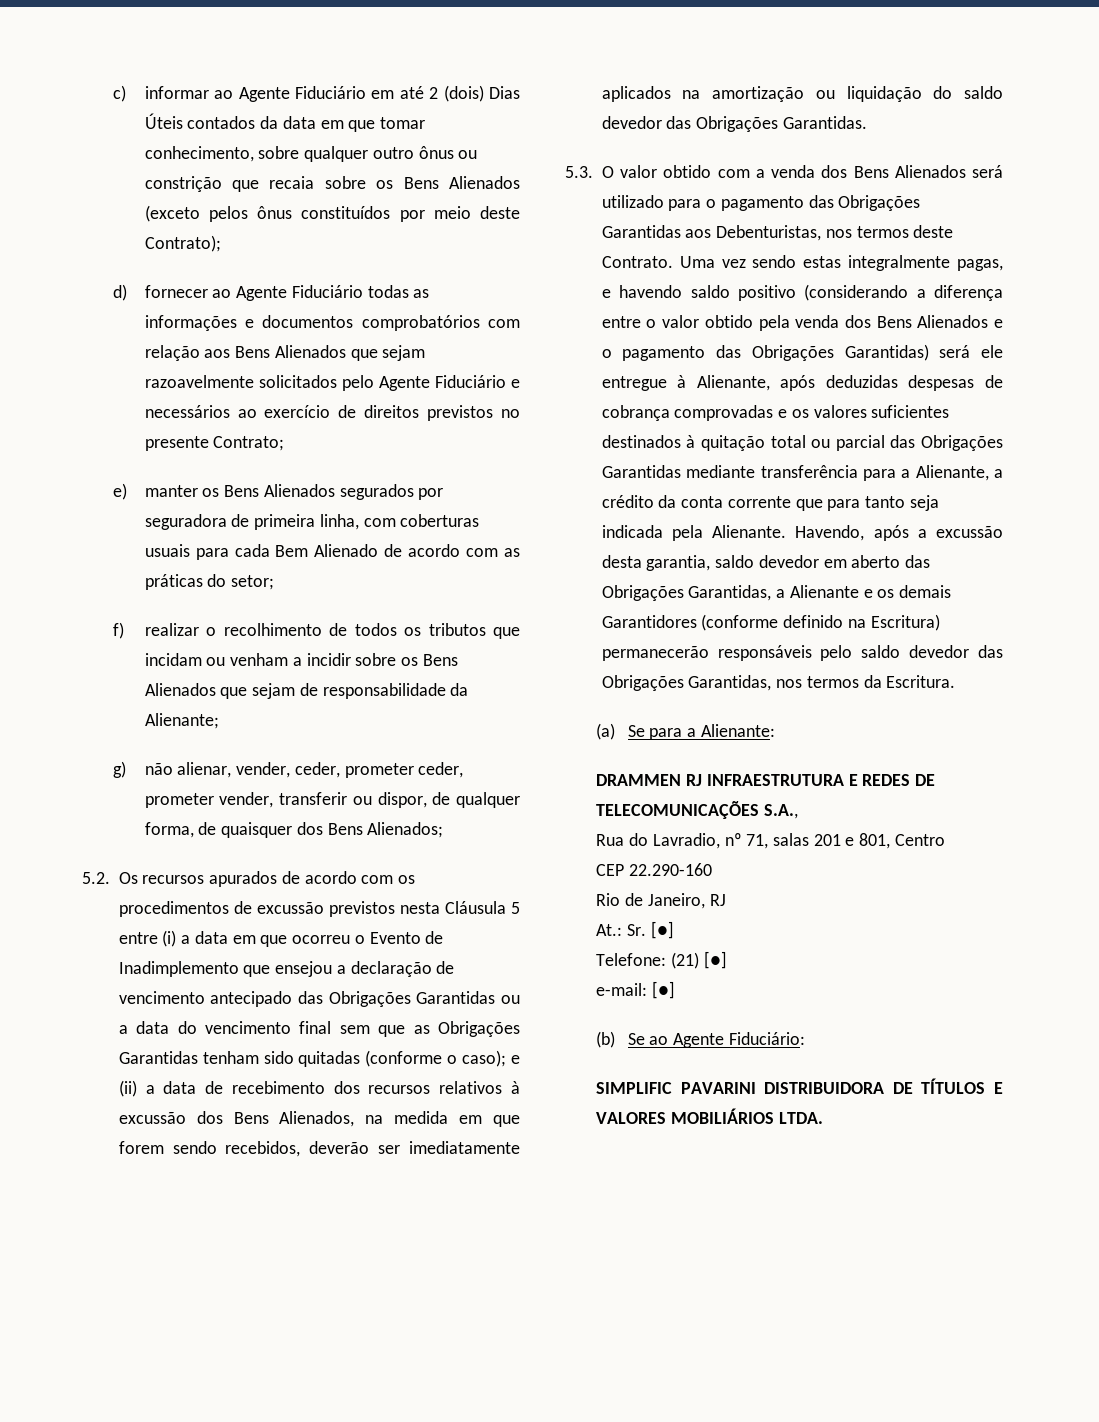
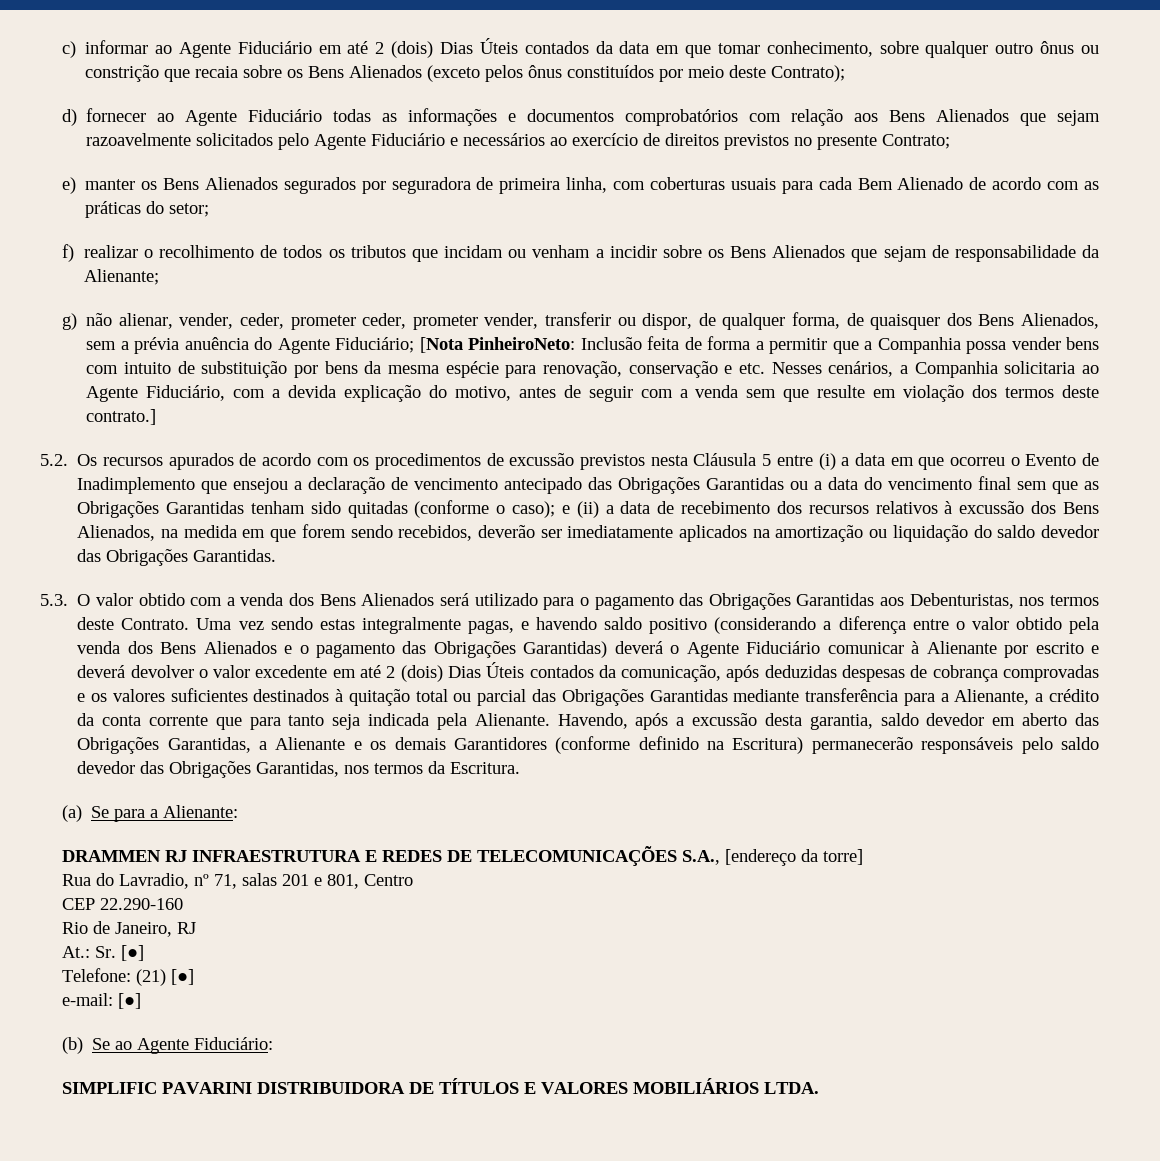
[367,822,444,838] Alienados; -> [1020,313,1099,329] [86,336,1099,354] [86,361,1099,378] [86,385,1099,402] [86,409,157,425] Alienados, sem a prévia anuência do Agente Fiduciário; [Nota PinheiroNeto: Inclusão feita de forma a permitir que a Companhia possa vender bens com intuito de substituição por bens da mesma espécie para renovação, conservação e etc. Nesses cenários, a Companhia solicitaria ao Agente Fiduciário, com a devida explicação do motivo, antes de seguir com a venda sem que resulte em violação dos termos deste contrato.]
[939,345,1003,358] [601,375,770,391] será ele entregue à Alienante, -> [614,641,1099,658] [77,662,722,682] deverá o Agente Fiduciário comunicar à Alienante por escrito e deverá devolver o valor excedente em até 2 (dois) Dias Úteis contados da comunicação,
(799, 811) none -> [724,849,863,866] [endereço da torre]

